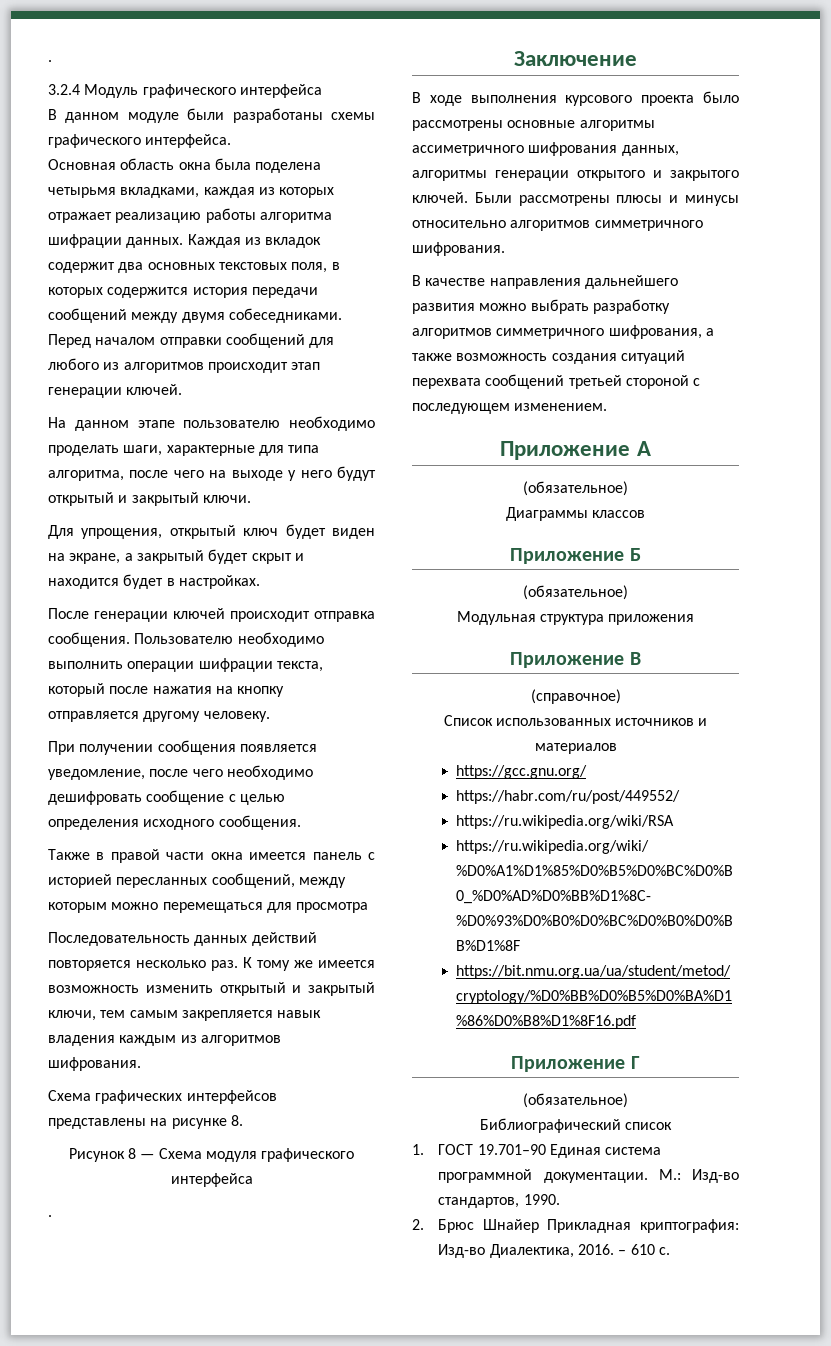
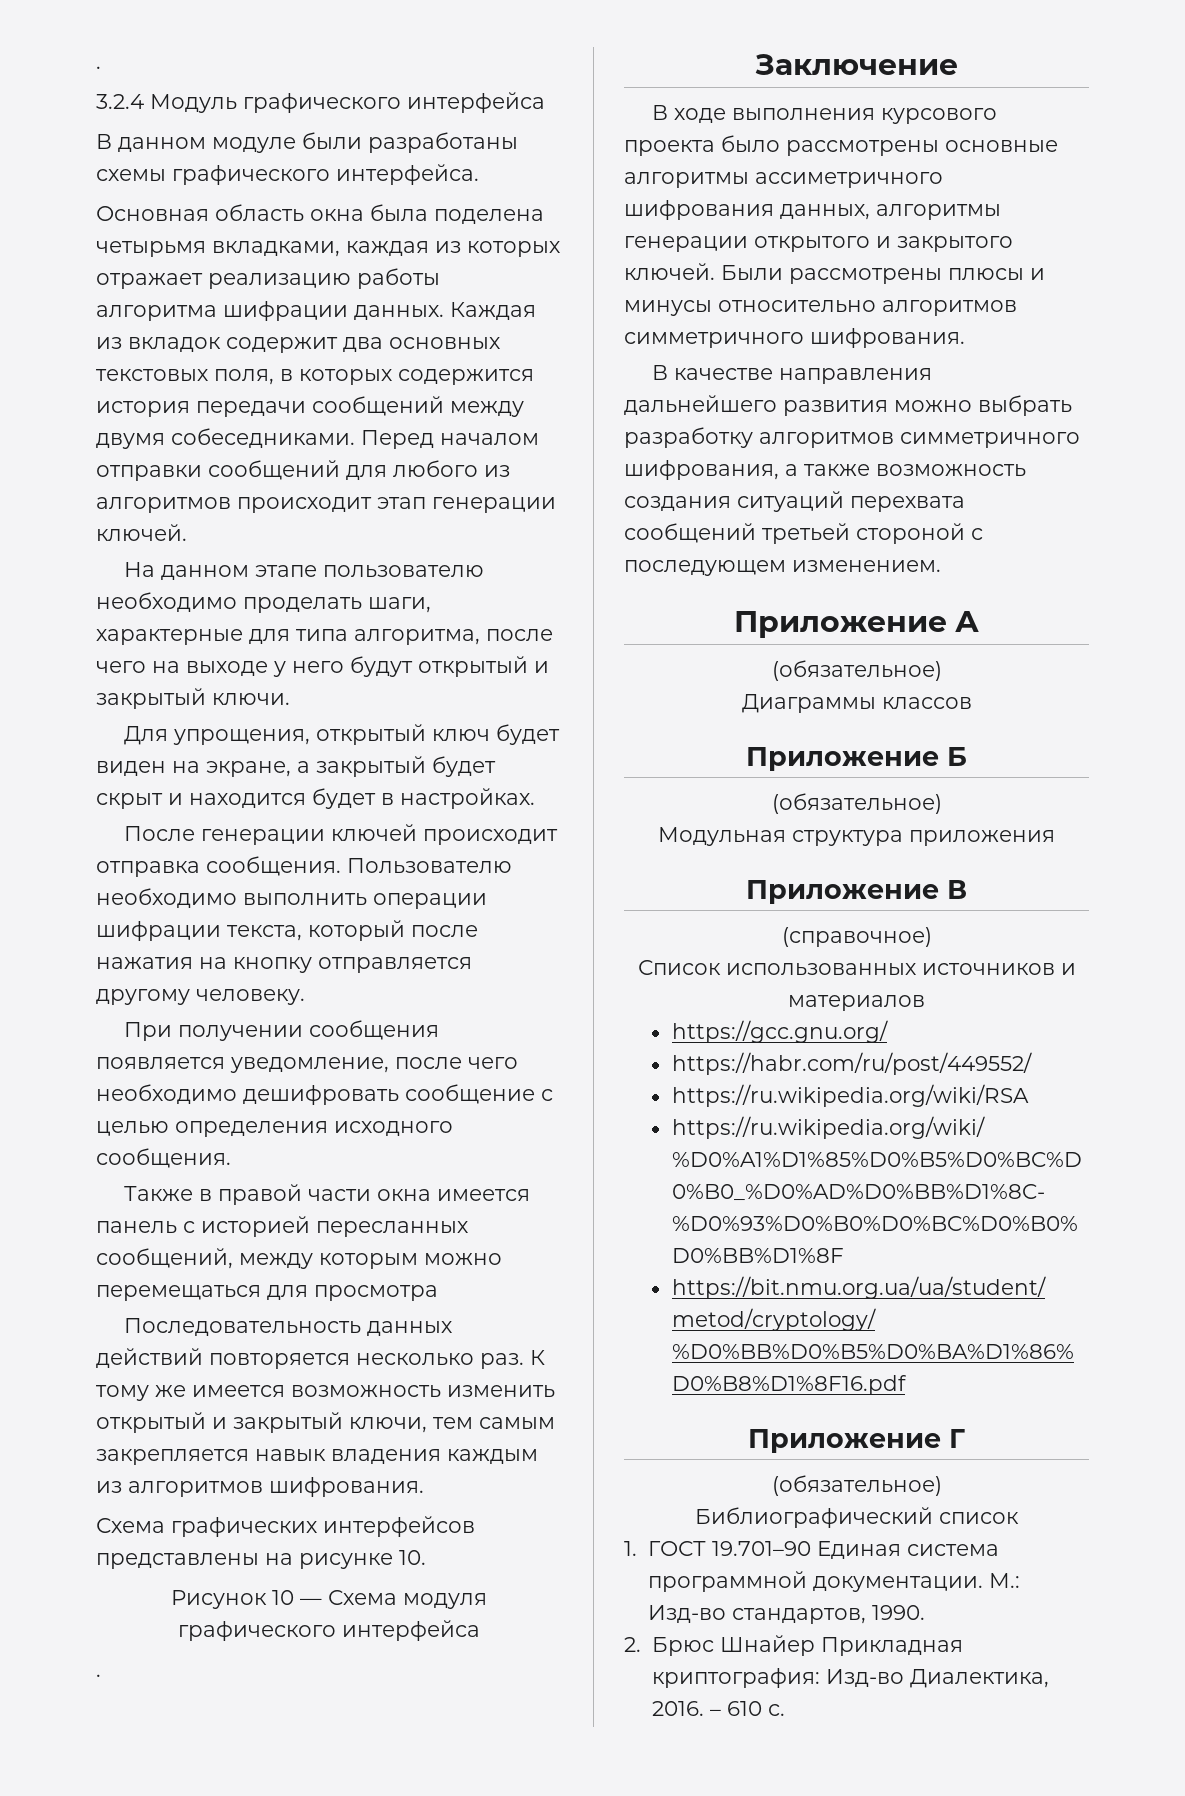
[230,1115,243,1126] 8. -> [399,1550,426,1565] 10.
[128,1148,137,1159] 8 -> [271,1590,294,1605] 10

